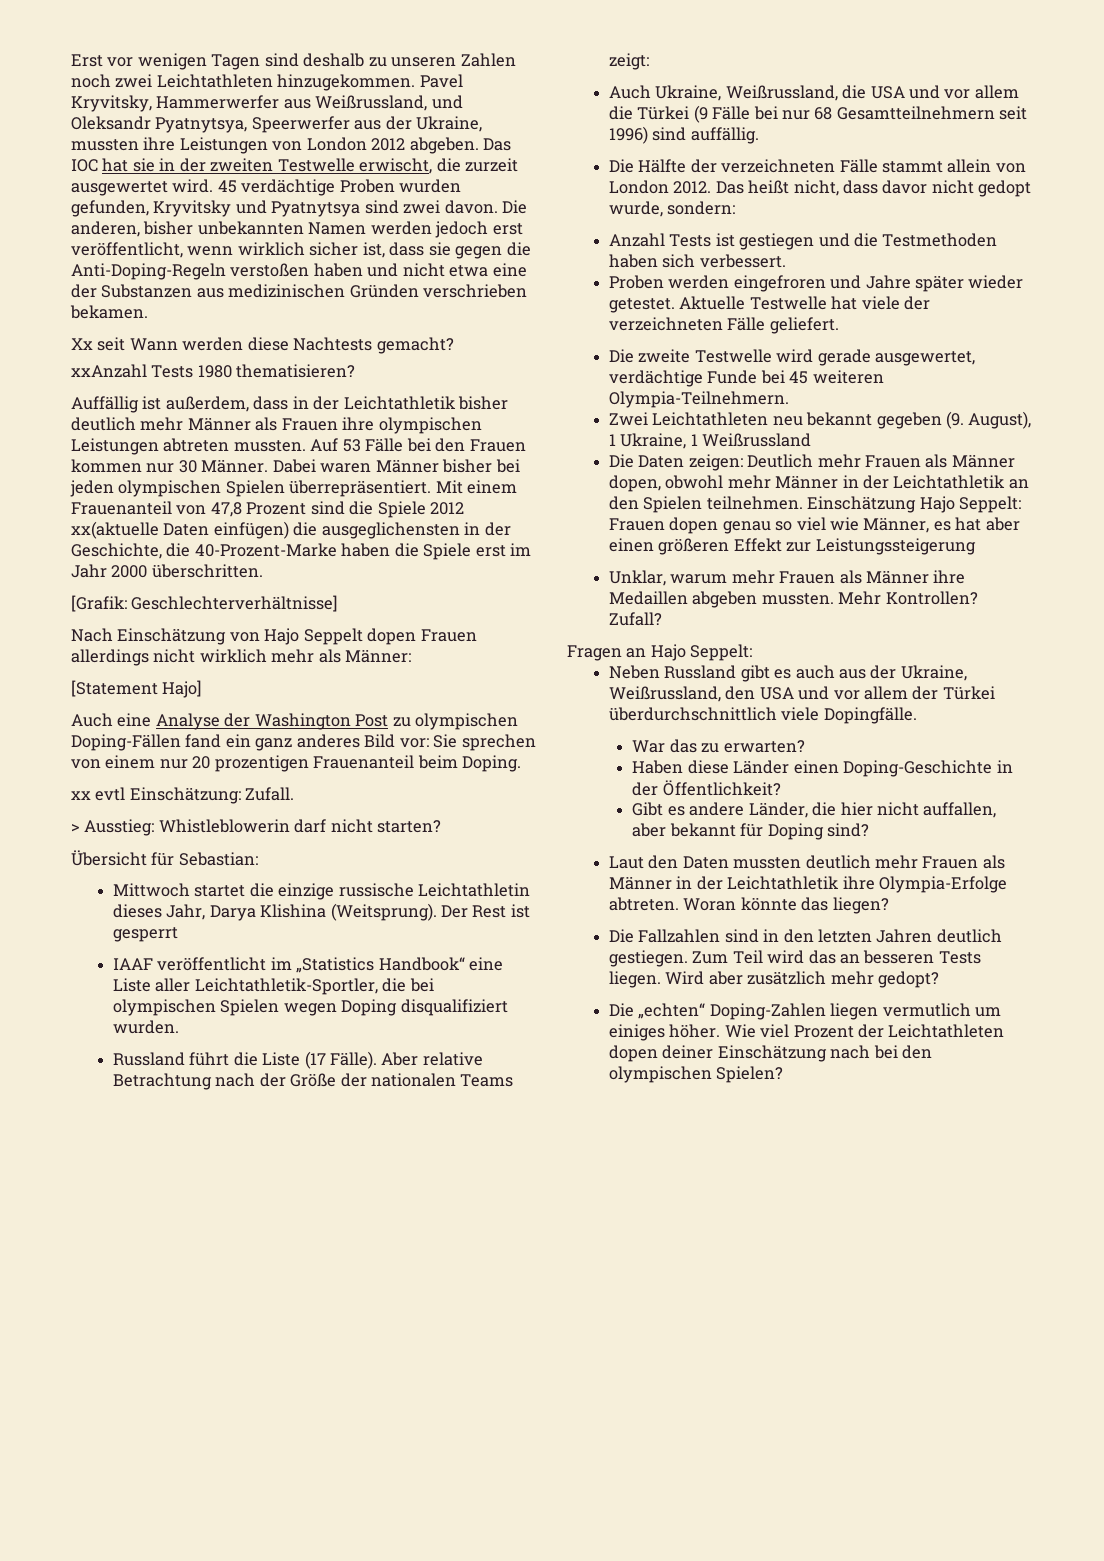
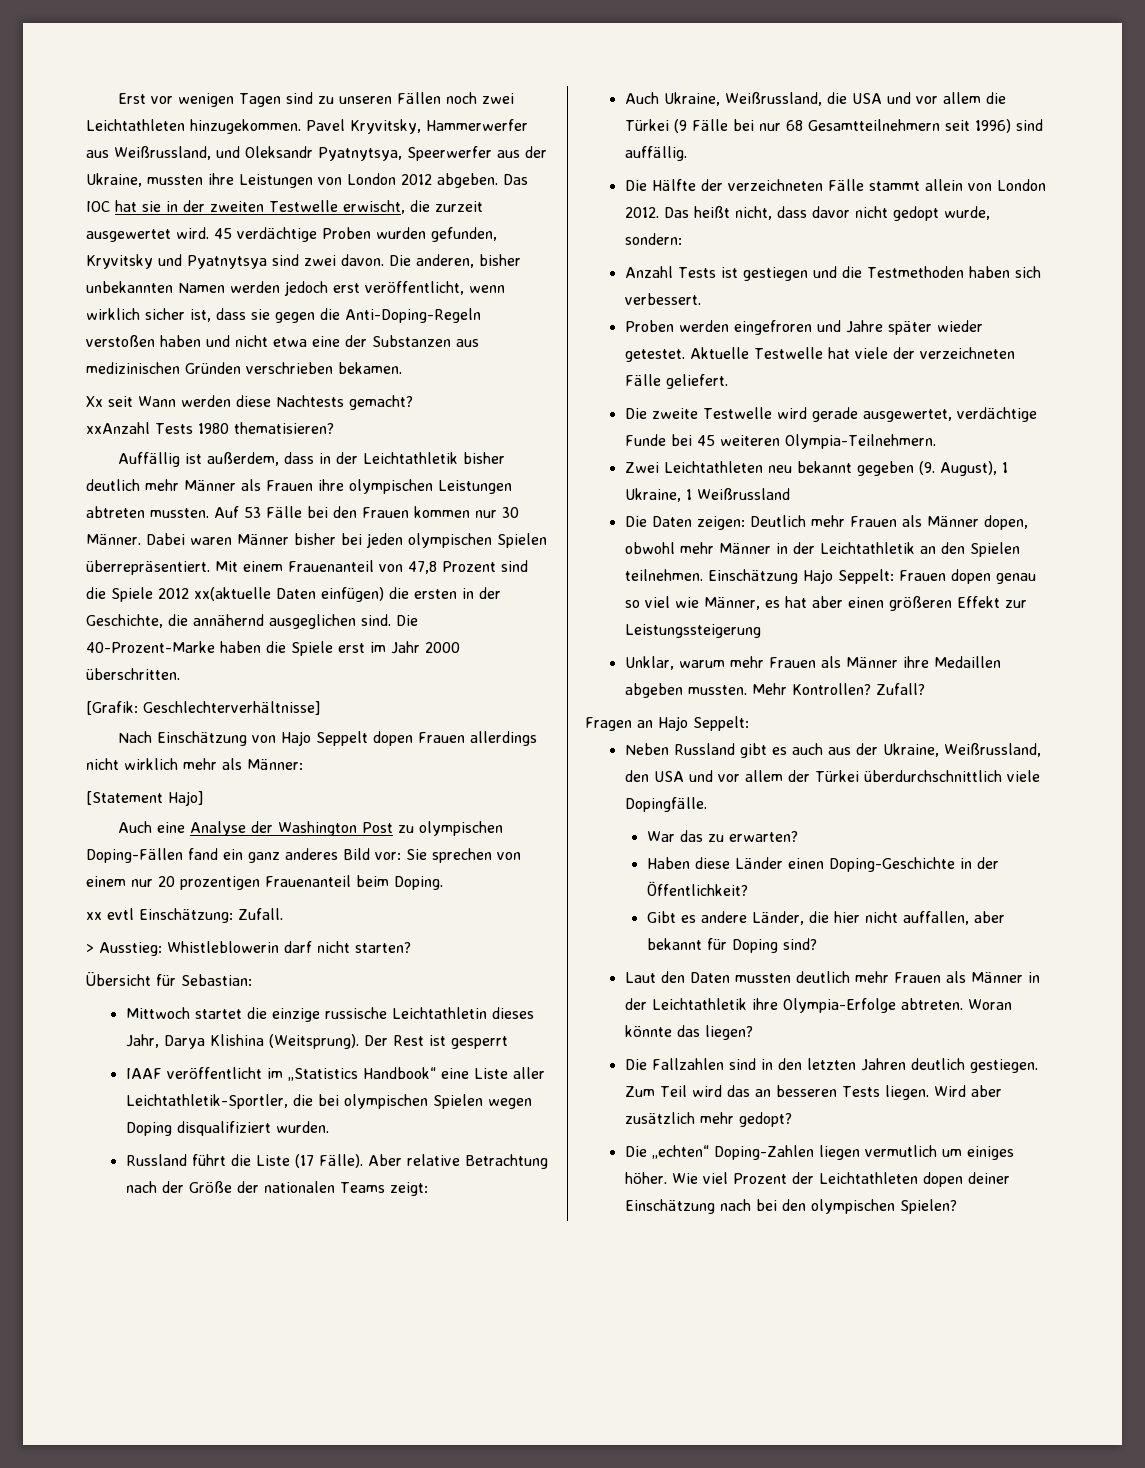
[303,53,365,67] deshalb -> (313, 98) none
[460,53,516,67] Zahlen -> [396,92,441,104] Fällen
[321,522,460,539] ausgeglichensten -> [414,589,457,599] ersten
(191, 550) none -> [193,614,418,629] annähernd ausgeglichen sind. Die

